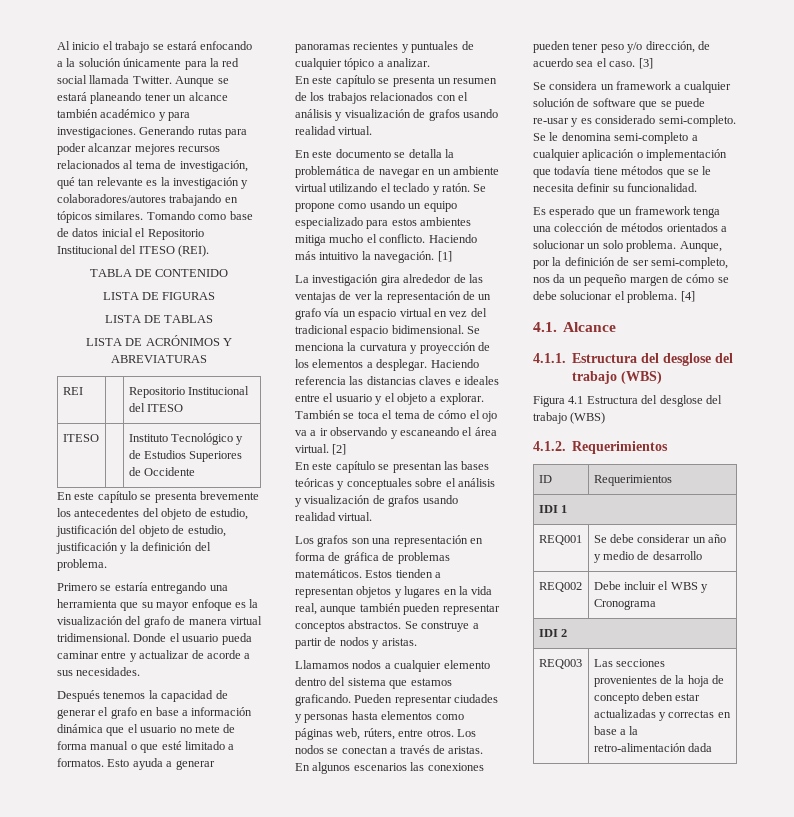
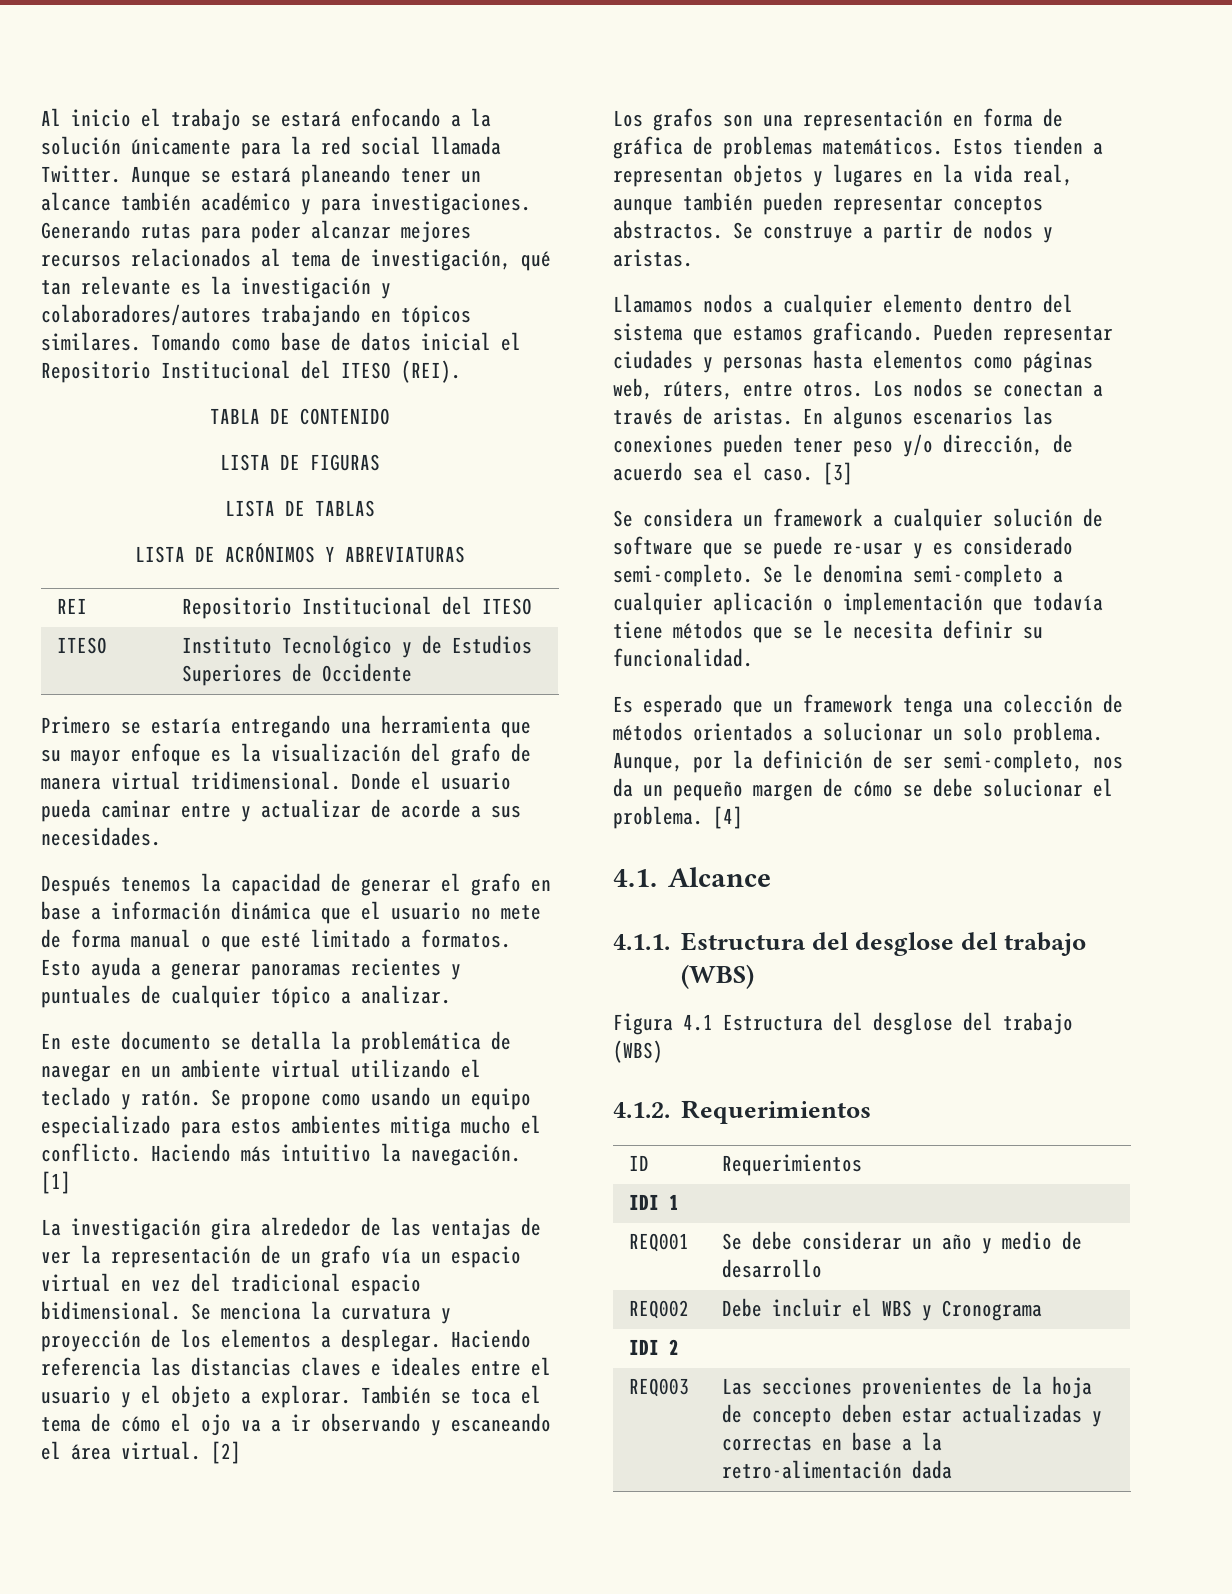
[57,491,259,503] [57,508,248,520] [56,525,226,537] [56,542,211,554] [57,559,107,571] // En este capítulo se presenta brevemente los antecedentes del objeto de estudio, justificación del objeto de estudio, justificación y la definición del problema. -> (413, 672) none
[295,75,498,87] [295,92,468,104] [295,109,498,121] [295,126,373,135] // En este capítulo se presenta un resumen de los trabajos relacionados con el análisis y visualización de grafos usando realidad virtual. -> (451, 994) none
[295,461,490,473] [295,478,495,490] [295,495,458,507] [295,512,373,521] // En este capítulo se presentan las bases teóricas y conceptuales sobre el análisis y visualización de grafos usando realidad virtual. -> (241, 1452) none

